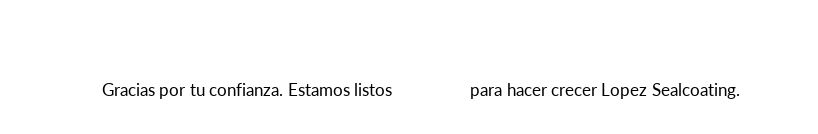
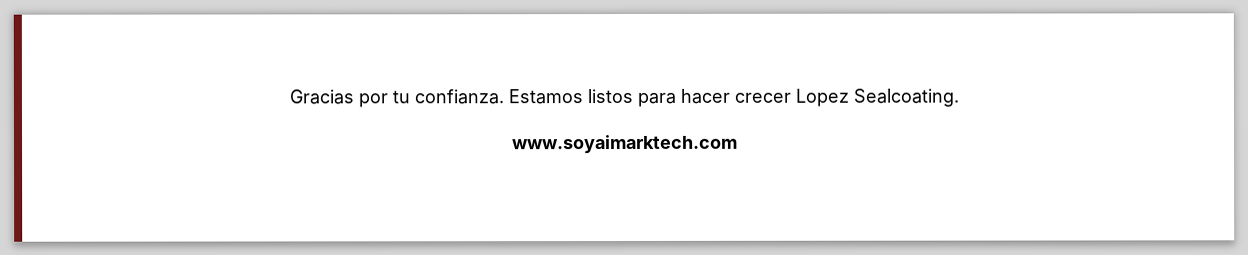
(740, 91) none -> [511,134,738,154] // www.soyaimarktech.com

